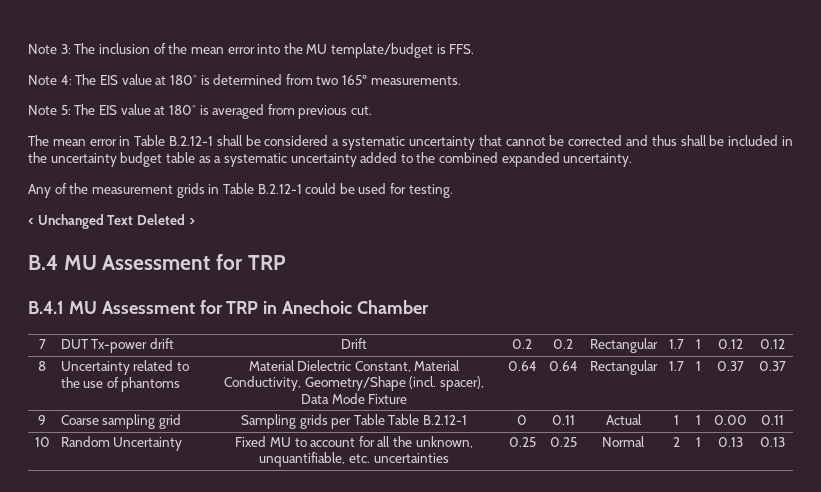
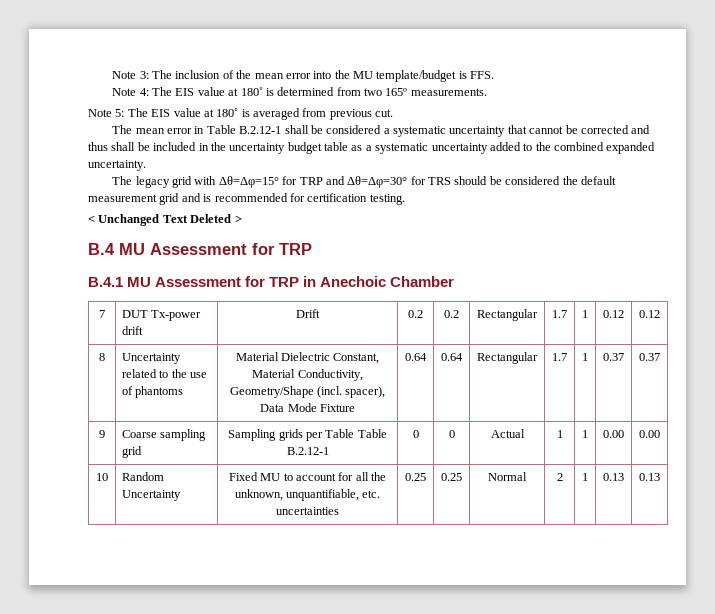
[28,183,407,198] Any of the measurement grids in Table B.2.12-1 could be used for -> [112,176,616,188] [88,193,368,205] The legacy grid with Δθ=Δφ=15° for TRP and Δθ=Δφ=30° for TRS should be considered the default measurement grid and is recommended for certification
[551,415,575,425] 0.11 -> [448,430,455,438] 0
[761,415,784,425] 0.11 -> [639,430,660,438] 0.00

